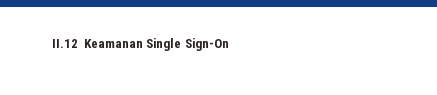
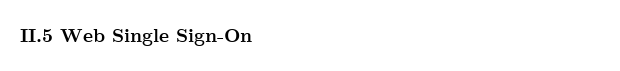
[52,39,143,48] II.12 Keamanan -> [20,29,105,42] II.5 Web

